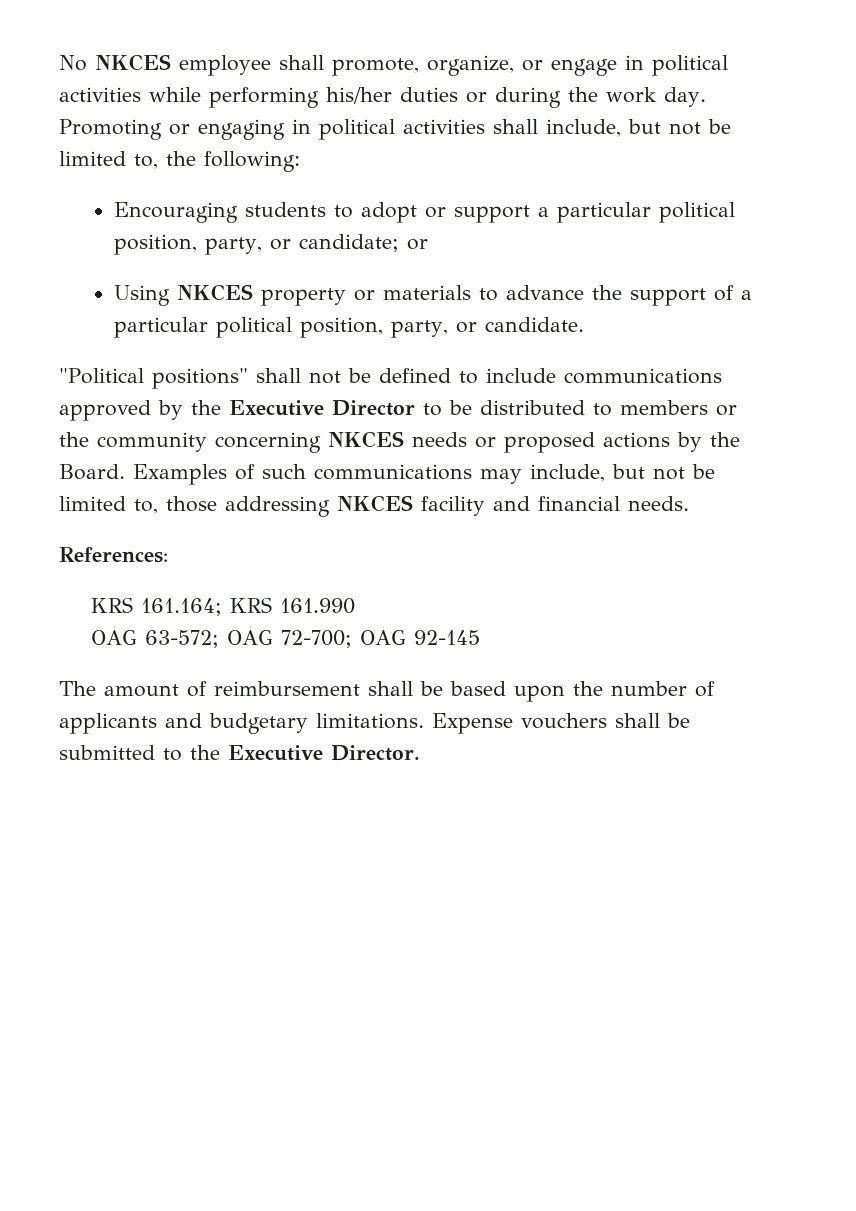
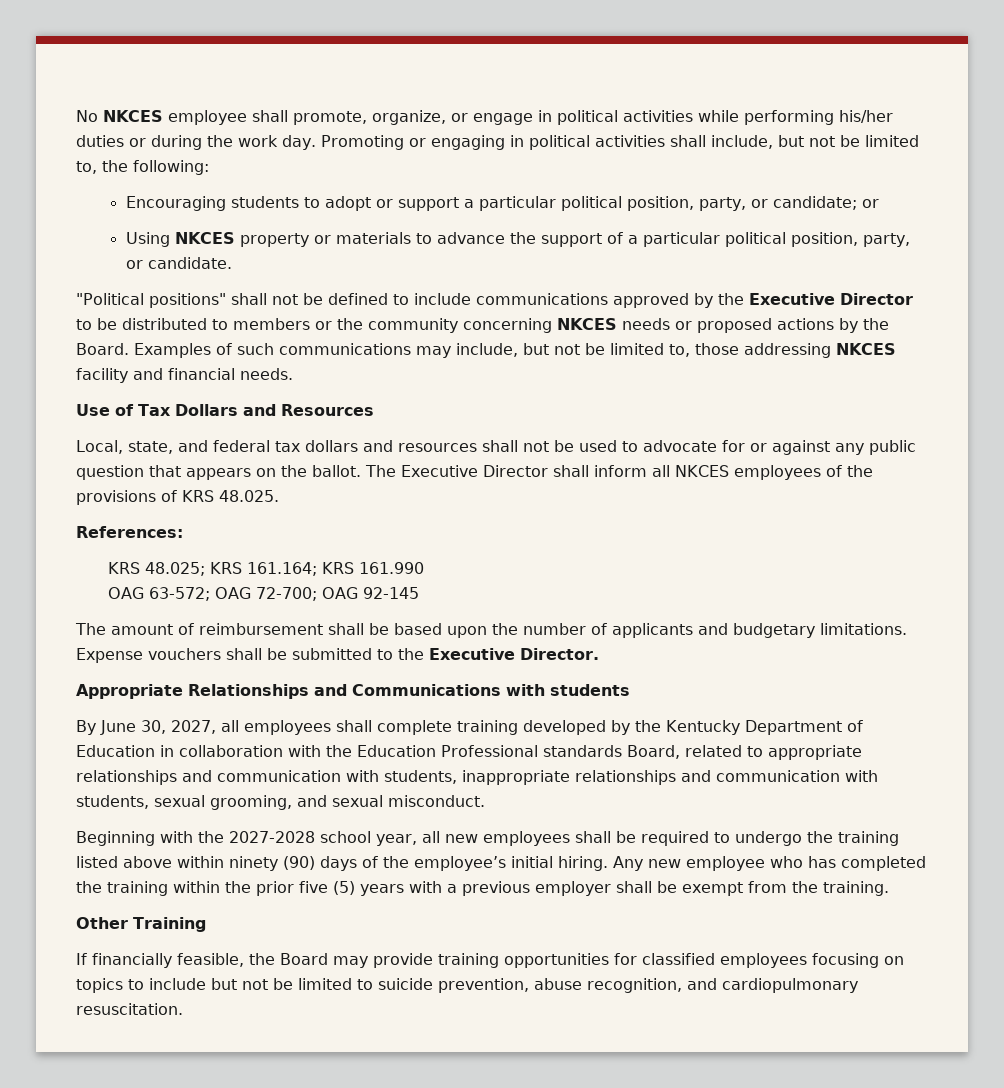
(689, 503) none -> [76,404,374,416] [76,440,916,455] [76,465,873,480] [76,490,279,505] // Use of Tax Dollars and Resources // Local, state, and federal tax dollars and resources shall not be used to advocate for or against any public question that appears on the ballot. The Executive Director shall inform all NKCES employees of the provisions of KRS 48.025.
(133, 605) none -> [144,562,242,576] 48.025; KRS
(420, 753) none -> [76,684,630,699] [76,720,863,735] [76,745,862,760] [76,770,878,785] [76,795,485,810] [76,831,899,846] [76,856,926,871] [76,881,889,896] [76,917,206,932] [76,953,904,968] [76,978,858,993] [76,1003,183,1015] // Appropriate Relationships and Communications with students // By June 30, 2027, all employees shall complete training developed by the Kentucky Department of Education in collaboration with the Education Professional standards Board, related to appropriate relationships and communication with students, inappropriate relationships and communication with students, sexual grooming, and sexual misconduct. // Beginning with the 2027-2028 school year, all new employees shall be required to undergo the training listed above within ninety (90) days of the employee’s initial hiring. Any new employee who has completed the training within the prior five (5) years with a previous employer shall be exempt from the training. // Other Training // If financially feasible, the Board may provide training opportunities for classified employees focusing on topics to include but not be limited to suicide prevention, abuse recognition, and cardiopulmonary resuscitation.

